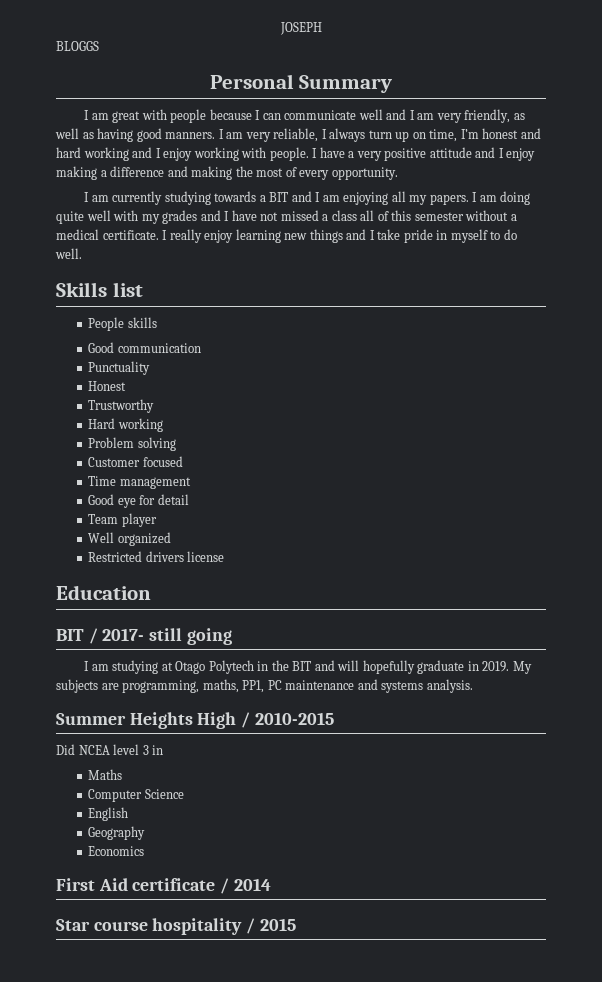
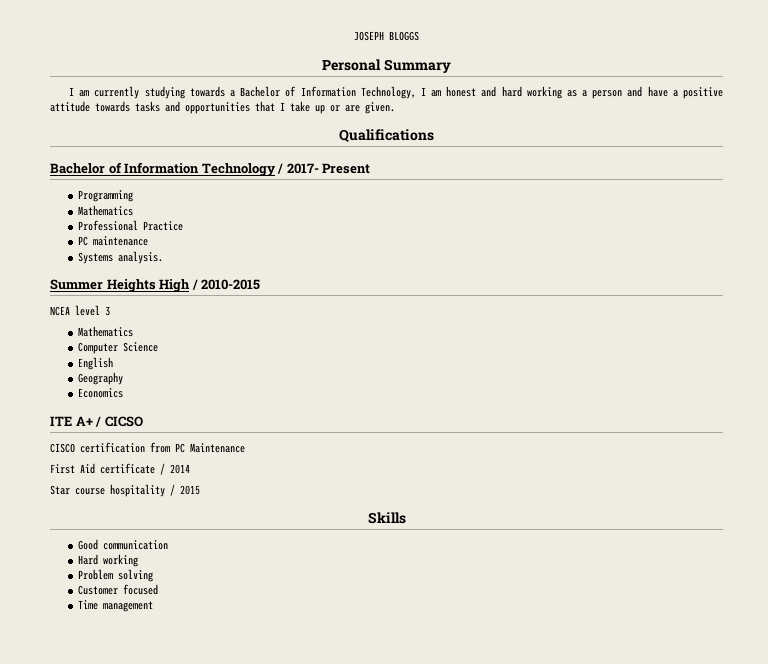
(322, 28) // -> (384, 36) none
[112,109,525,123] [55,128,541,142] [56,147,318,161] great with people because I can communicate well and I am very friendly, as well as having good manners. I am very reliable, I always turn up on time, I’m honest and hard working and I enjoy working with people. I -> [94,86,643,99] currently studying towards a Bachelor of Information Technology, I am honest and hard working as a person and
[356,151,382,161] very -> (678, 93) none
[475,147,536,161] [56,166,398,180] [84,191,531,205] [56,210,517,224] [56,229,517,243] [55,248,82,259] [56,282,143,297] [88,317,157,331] and I enjoy making a difference and making the most of every opportunity. // I am currently studying towards a BIT and I am enjoying all my papers. I am doing quite well with my grades and I have not missed a class all of this semester without a medical certificate. I really enjoy learning new things and I take pride in myself to do well. // Skills list // People skills -> [95,101,395,114] [339,129,434,142] [50,162,371,176] [78,190,134,202] [78,205,134,216] [78,220,184,231] [78,236,149,246] [78,251,164,264] [50,279,261,292] [50,305,110,316] [78,326,134,337] [78,342,159,354] [78,357,114,370] [78,372,124,385] [78,388,124,398] [50,416,143,427] [50,442,245,453] [50,463,190,475] [50,484,200,497] [367,512,406,524] towards tasks and opportunities that I take up or are given. // Qualifications // Bachelor of Information Technology / 2017- Present // Programming // Mathematics // Professional Practice // PC maintenance // Systems analysis. // Summer Heights High / 2010-2015 // NCEA level 3 // Mathematics // Computer Science // English // Geography // Economics // ITE A+ / CICSO // CISCO certification from PC Maintenance // First Aid certificate / 2014 // Star course hospitality / 2015 // Skills
[88,361,151,375] [88,381,127,391] [88,399,155,413] // Punctuality // Honest // Trustworthy -> (169, 545) none
[88,494,189,508] [88,513,157,527] [88,532,171,546] [88,551,225,562] [56,585,151,600] [56,628,232,645] [84,660,532,674] [56,679,473,693] [56,712,334,729] [56,744,164,755] [88,769,123,780] [88,789,184,802] [88,807,129,821] [88,826,146,840] [88,846,145,856] [56,878,271,894] [56,918,296,935] // Good eye for detail // Team player // Well organized // Restricted drivers license // Education // BIT / 2017- still going // I am studying at Otago Polytech in the BIT and will hopefully graduate in 2019. My subjects are programming, maths, PP1, PC maintenance and systems analysis. // Summer Heights High / 2010-2015 // Did NCEA level 3 in // Maths // Computer Science // English // Geography // Economics // First Aid certificate / 2014 // Star course hospitality / 2015 -> (154, 606) none

